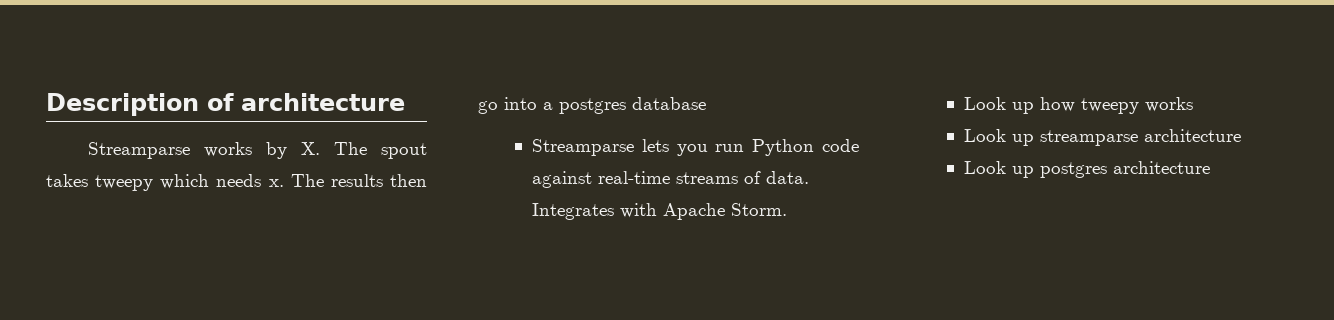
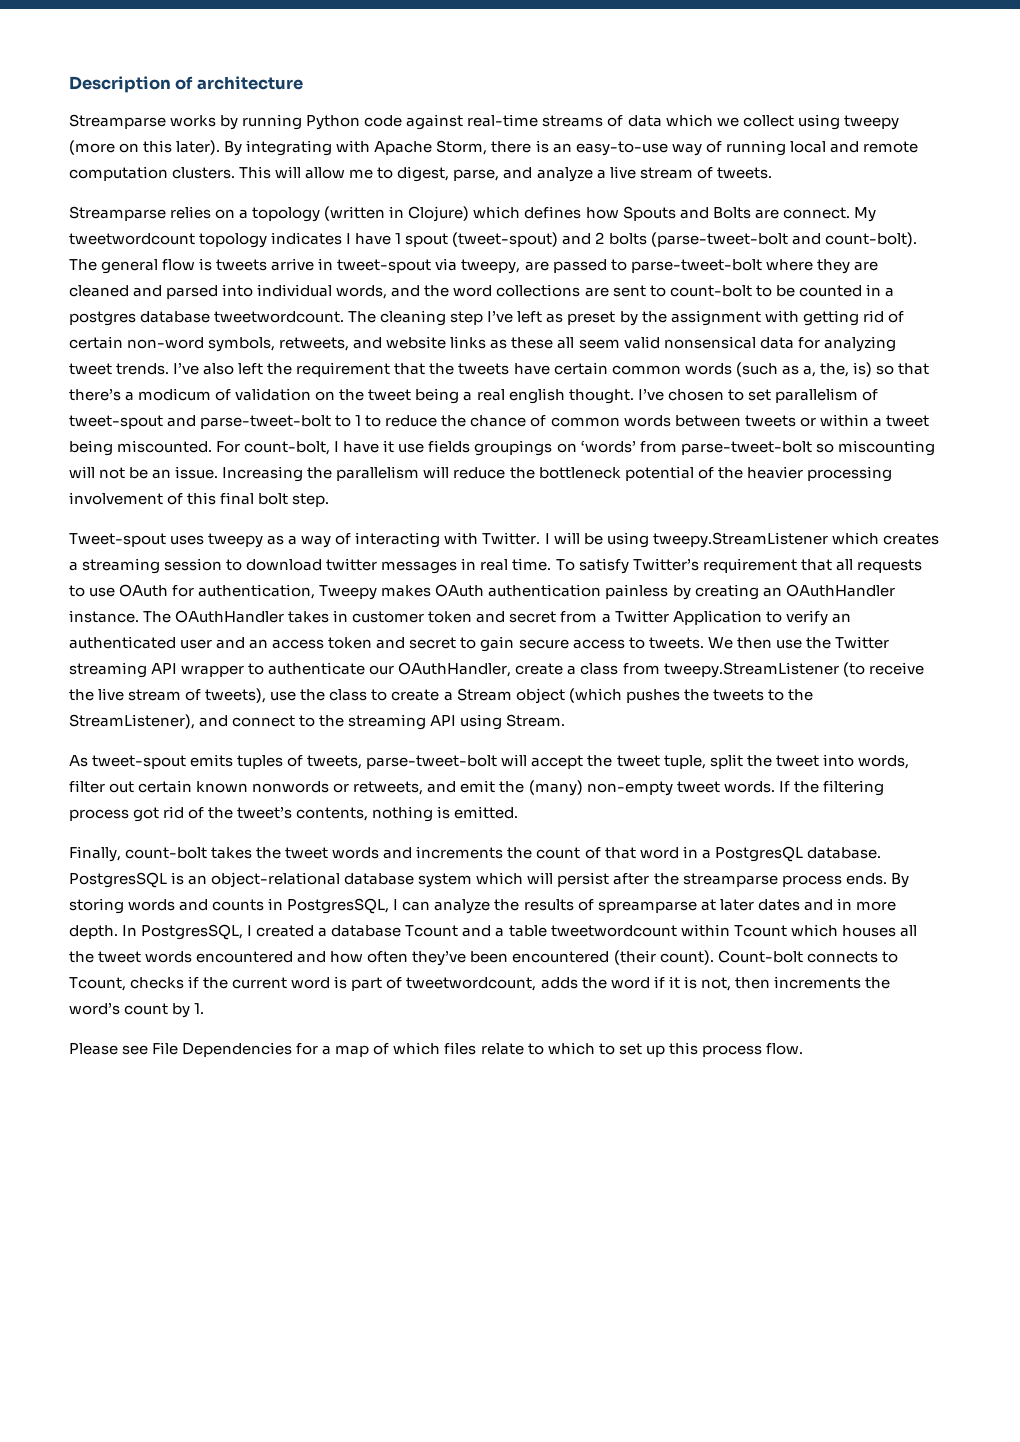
[300,142,427,159] [46,174,427,191] [478,97,706,114] [531,139,745,156] X. The spout takes tweepy which needs x. The results then go into a postgres database // Streamparse lets you run -> [242,114,303,130] running
[765,171,809,184] [531,203,787,220] [963,97,1193,114] [963,129,1241,146] [963,161,1210,178] data. Integrates with Apache Storm. // Look up how tweepy works // Look up streamparse architecture // Look up postgres architecture -> [627,114,899,130] [69,140,918,156] [69,166,772,182] [69,206,876,222] [69,232,917,248] [69,258,878,274] [69,284,894,299] [69,310,904,326] [69,336,896,352] [69,362,929,377] [69,388,878,404] [69,414,929,429] [69,440,935,456] [69,466,892,482] [69,492,330,507] [69,532,939,548] [69,558,922,574] [69,584,895,600] [69,610,851,626] [69,636,889,652] [69,662,924,678] [69,688,813,704] [69,714,566,730] [69,754,909,769] [69,780,884,796] [69,806,519,822] [69,846,881,862] [69,872,909,888] [69,898,896,914] [69,924,917,940] [69,950,898,966] [69,976,890,991] [69,1002,205,1018] [69,1042,803,1057] data which we collect using tweepy (more on this later). By integrating with Apache Storm, there is an easy-to-use way of running local and remote computation clusters. This will allow me to digest, parse, and analyze a live stream of tweets. // Streamparse relies on a topology (written in Clojure) which defines how Spouts and Bolts are connect. My tweetwordcount topology indicates I have 1 spout (tweet-spout) and 2 bolts (parse-tweet-bolt and count-bolt). The general flow is tweets arrive in tweet-spout via tweepy, are passed to parse-tweet-bolt where they are cleaned and parsed into individual words, and the word collections are sent to count-bolt to be counted in a postgres database tweetwordcount. The cleaning step I’ve left as preset by the assignment with getting rid of certain non-word symbols, retweets, and website links as these all seem valid nonsensical data for analyzing tweet trends. I’ve also left the requirement that the tweets have certain common words (such as a, the, is) so that there’s a modicum of validation on the tweet being a real english thought. I’ve chosen to set parallelism of tweet-spout and parse-tweet-bolt to 1 to reduce the chance of common words between tweets or within a tweet being miscounted. For count-bolt, I have it use fields groupings on ‘words’ from parse-tweet-bolt so miscounting will not be an issue. Increasing the parallelism will reduce the bottleneck potential of the heavier processing involvement of this final bolt step. // Tweet-spout uses tweepy as a way of interacting with Twitter. I will be using tweepy.StreamListener which creates a streaming session to download twitter messages in real time. To satisfy Twitter’s requirement that all requests to use OAuth for authentication, Tweepy makes OAuth authentication painless by creating an OAuthHandler instance. The OAuthHandler takes in customer token and secret from a Twitter Application to verify an authenticated user and an access token and secret to gain secure access to tweets. We then use the Twitter streaming API wrapper to authenticate our OAuthHandler, create a class from tweepy.StreamListener (to receive the live stream of tweets), use the class to create a Stream object (which pushes the tweets to the StreamListener), and connect to the streaming API using Stream. // As tweet-spout emits tuples of tweets, parse-tweet-bolt will accept the tweet tuple, split the tweet into words, filter out certain known nonwords or retweets, and emit the (many) non-empty tweet words. If the filtering process got rid of the tweet’s contents, nothing is emitted. // Finally, count-bolt takes the tweet words and increments the count of that word in a PostgresQL database. PostgresSQL is an object-relational database system which will persist after the streamparse process ends. By storing words and counts in PostgresSQL, I can analyze the results of spreamparse at later dates and in more depth. In PostgresSQL, I created a database Tcount and a table tweetwordcount within Tcount which houses all the tweet words encountered and how often they’ve been encountered (their count). Count-bolt connects to Tcount, checks if the current word is part of tweetwordcount, adds the word if it is not, then increments the word’s count by 1. // Please see File Dependencies for a map of which files relate to which to set up this process flow.

